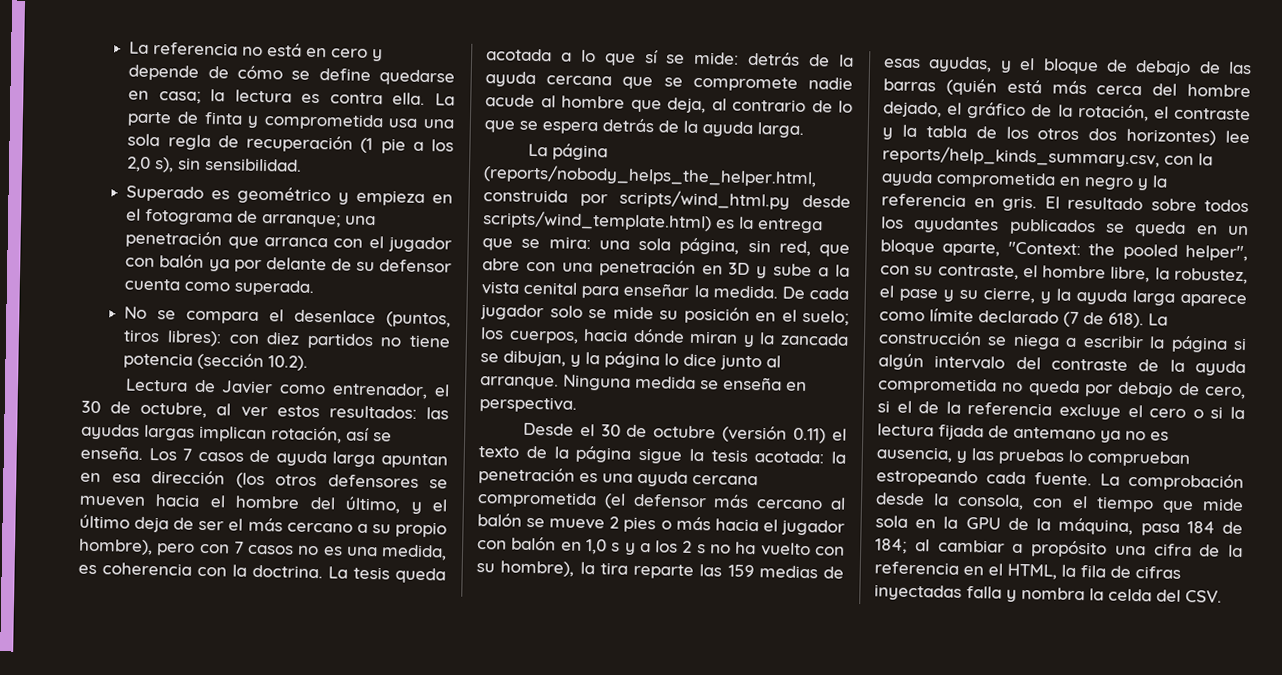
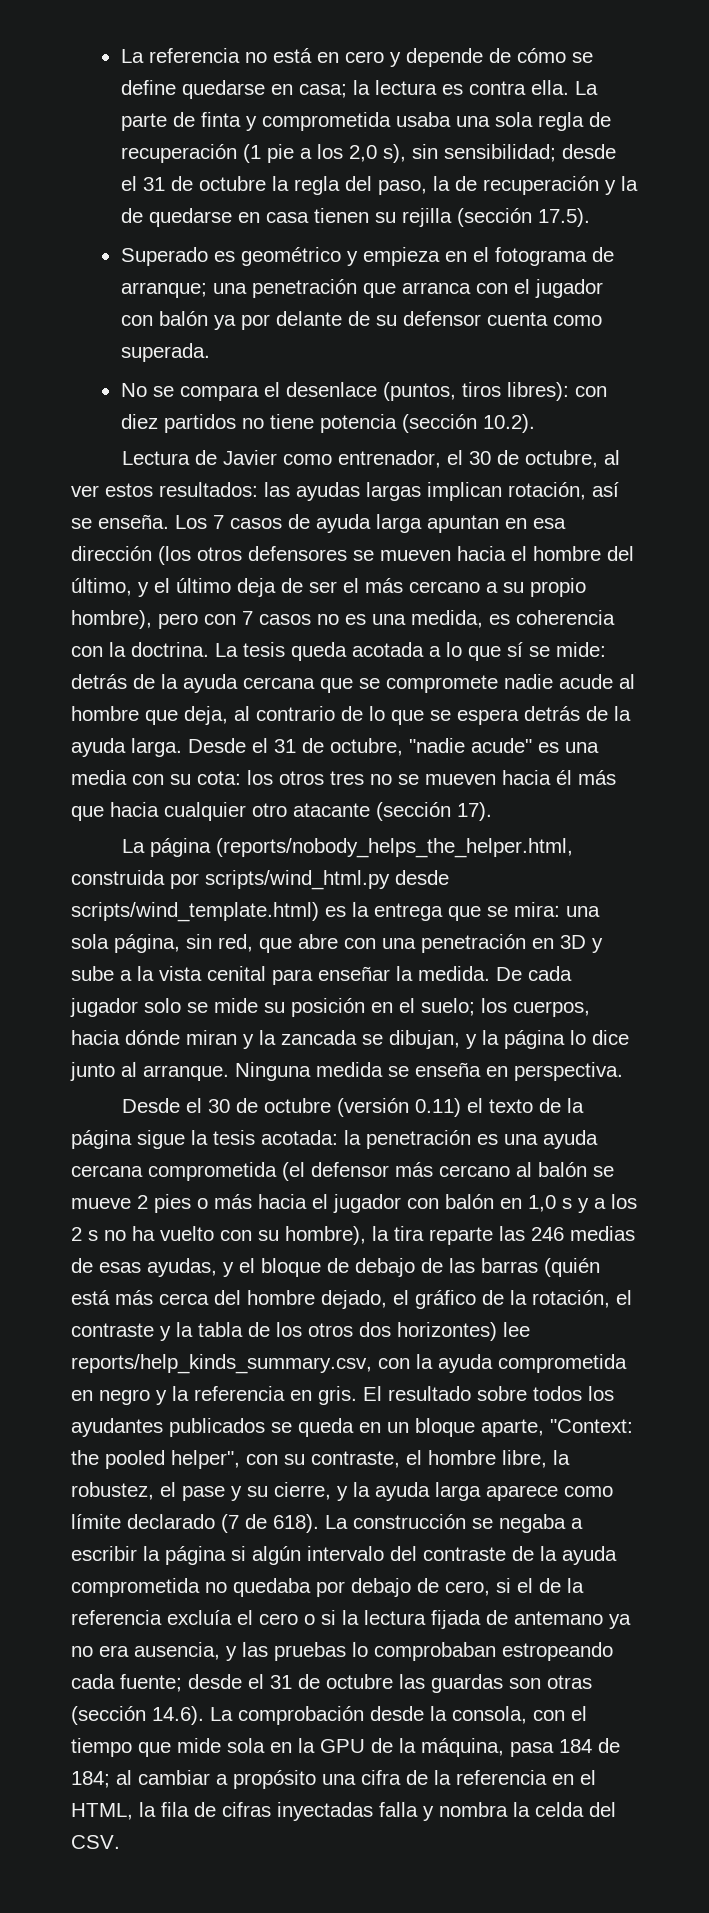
[388,118,418,128] usa -> [395,112,451,127] usaba
[204,157,303,172] sensibilidad. -> [443,144,616,162] [120,176,638,195] [120,208,590,227] sensibilidad; desde el 31 de octubre la regla del paso, la de recuperación y la de quedarse en casa tienen su rejilla (sección 17.5).
(804, 130) none -> [188,738,599,756] [71,770,616,785] [71,802,492,821] Desde el 31 de octubre, "nadie acude" es una media con su cota: los otros tres no se mueven hacia él más que hacia cualquier otro atacante (sección 17).
[727,564,754,578] 159 -> [531,1227,564,1241] 246
[1012,333,1060,350] niega -> [499,1514,566,1533] negaba
[1028,380,1080,397] queda -> [233,1578,311,1597] quedaba
[1059,403,1121,420] excluye -> [167,1610,232,1625] excluía
[1150,431,1169,441] es -> [99,1645,129,1657] era
[1087,450,1190,468] comprueban -> [374,1642,496,1661] comprobaban
[1034,472,1092,486] fuente. -> [120,1674,592,1693] [71,1706,204,1725] fuente; desde el 31 de octubre las guardas son otras (sección 14.6).

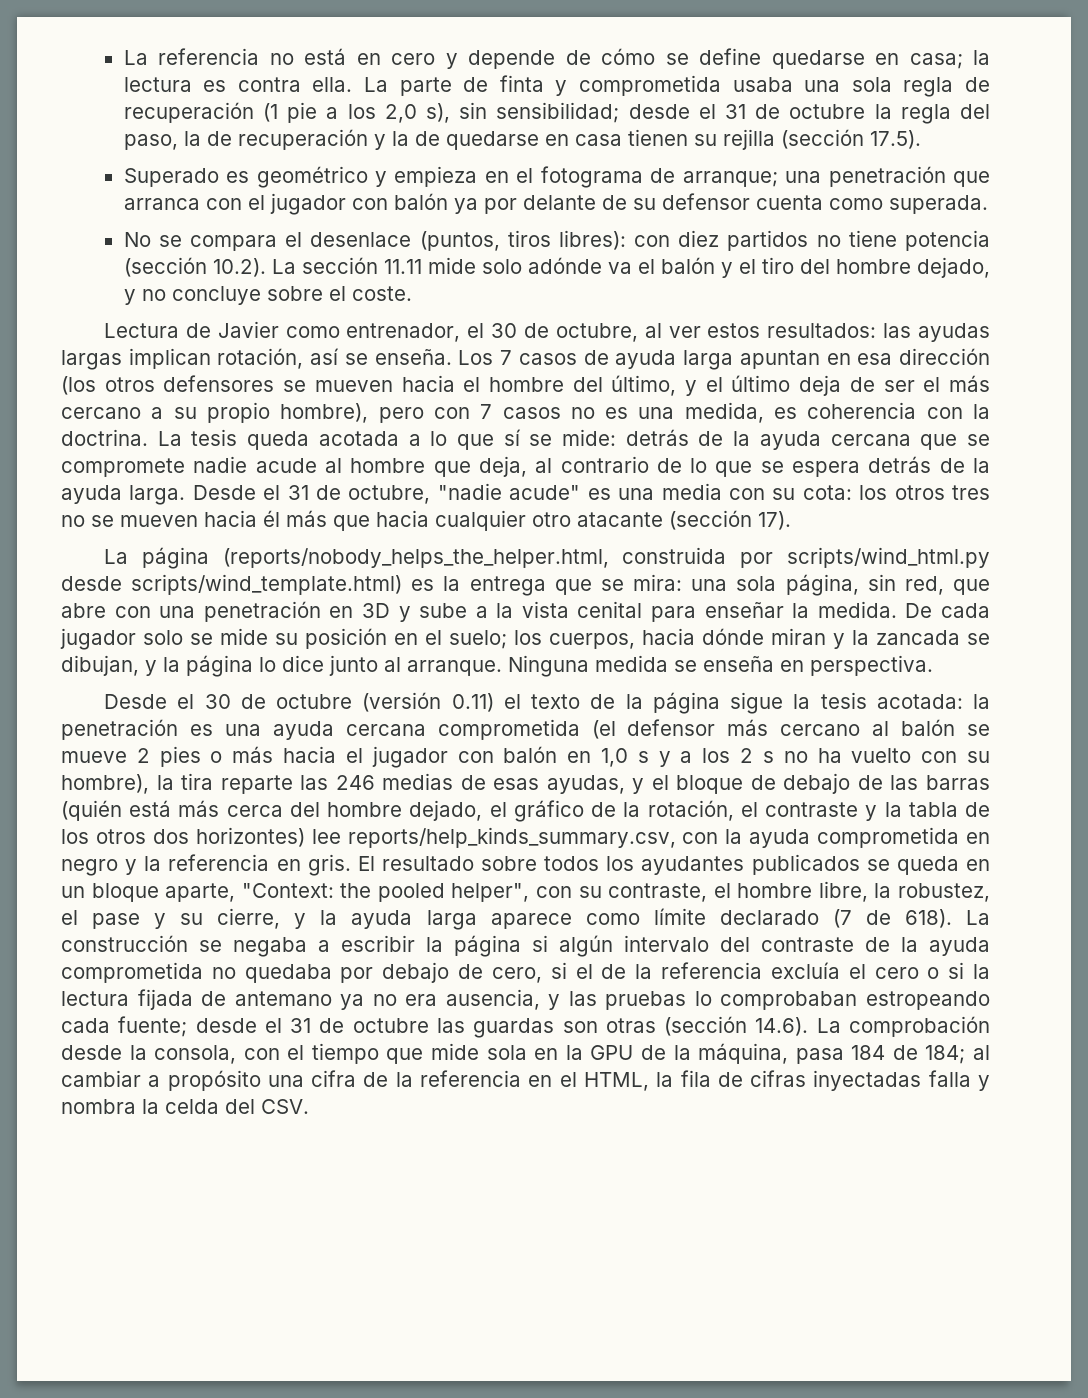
(535, 423) none -> [271,257,990,278] [123,286,412,305] La sección 11.11 mide solo adónde va el balón y el tiro del hombre dejado, y no concluye sobre el coste.

